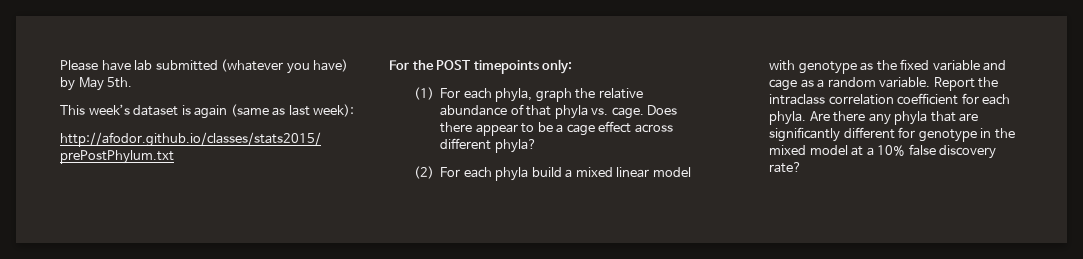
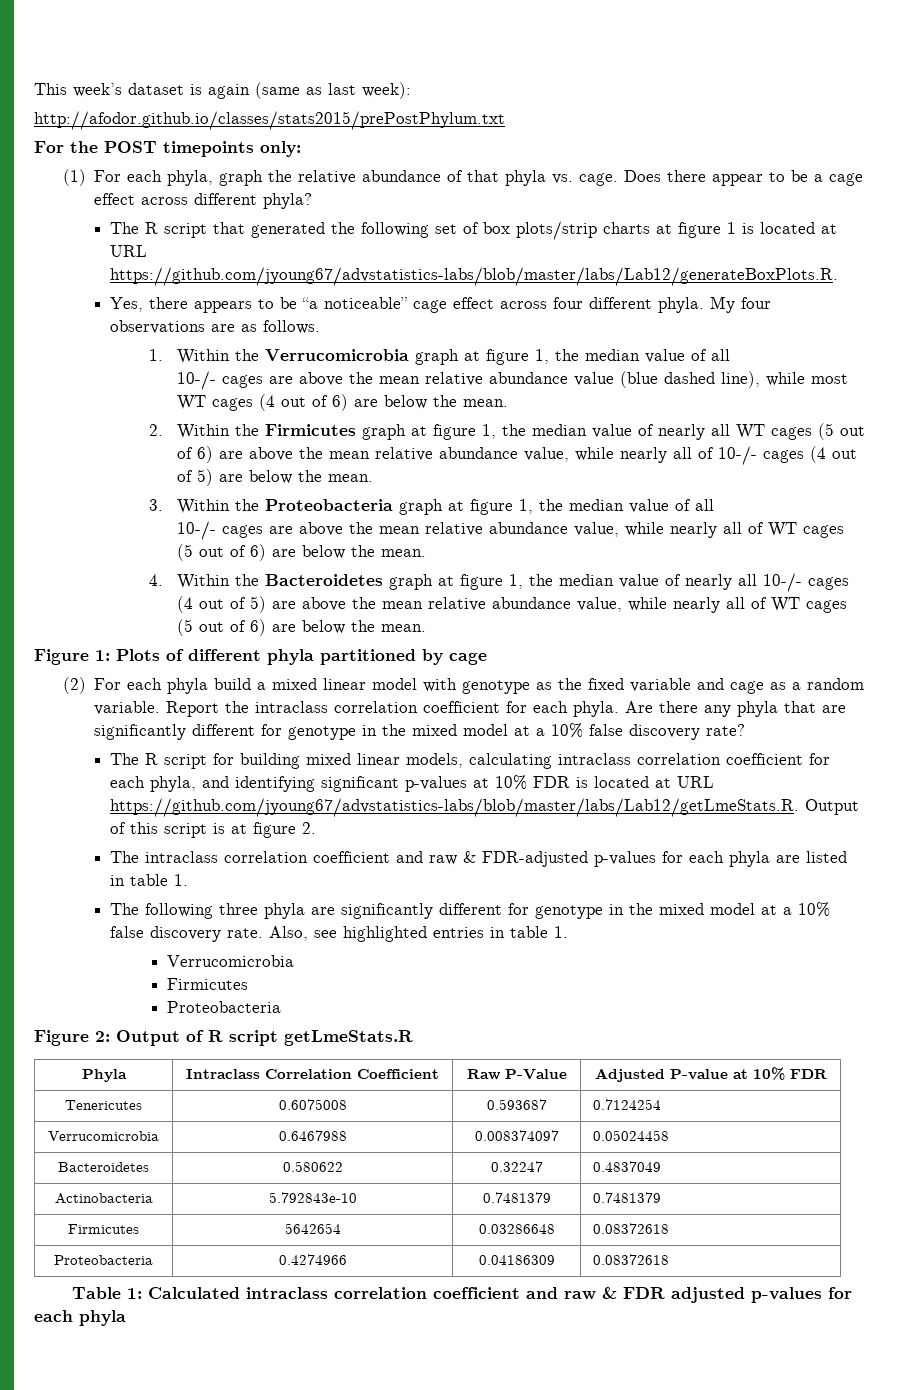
[60,59,349,74] [60,77,133,91] Please have lab submitted (whatever you have) by May 5th. // -> (34, 89) none
(537, 146) none -> [109,221,837,240] [109,245,147,257] [109,267,838,286] [109,296,771,313] [109,320,320,334] [148,349,731,365] [177,371,849,390] [177,394,509,411] [148,423,866,440] [177,446,858,465] [177,469,374,486] [148,499,715,515] [177,521,845,540] [177,544,427,561] [148,573,850,592] [177,596,848,613] [177,619,427,636] [34,649,487,665] // The R script that generated the following set of box plots/strip charts at figure 1 is located at URL https://github.com/jyoung67/advstatistics-labs/blob/master/labs/Lab12/generateBoxPlots.R. // Yes, there appears to be “a noticeable” cage effect across four different phyla. My four observations are as follows. // 1. Within the Verrucomicrobia graph at figure 1, the median value of all // 10-/- cages are above the mean relative abundance value (blue dashed line), while most WT cages (4 out of 6) are below the mean. // 2. Within the Firmicutes graph at figure 1, the median value of nearly all WT cages (5 out of 6) are above the mean relative abundance value, while nearly all of 10-/- cages (4 out of 5) are below the mean. // 3. Within the Proteobacteria graph at figure 1, the median value of all // 10-/- cages are above the mean relative abundance value, while nearly all of WT cages (5 out of 6) are below the mean. // 4. Within the Bacteroidetes graph at figure 1, the median value of nearly all 10-/- cages (4 out of 5) are above the mean relative abundance value, while nearly all of WT cages (5 out of 6) are below the mean. // Figure 1: Plots of different phyla partitioned by cage
(803, 167) none -> [109,753,830,769] [109,775,714,792] [109,798,859,817] [109,822,316,838] [109,851,847,867] [109,874,188,886] [109,902,830,919] [109,926,568,942] [166,955,294,967] [166,978,248,990] [166,1001,281,1013] [34,1030,413,1046] [81,1069,127,1082] [186,1069,439,1079] [466,1069,567,1080] [594,1067,827,1082] [65,1100,142,1110] [278,1099,347,1110] [486,1099,547,1110] [593,1099,662,1110] [48,1131,159,1141] [278,1130,347,1141] [474,1130,559,1141] [593,1130,670,1141] [58,1162,149,1172] [282,1161,343,1172] [490,1161,543,1172] [593,1161,662,1172] [54,1193,153,1204] [268,1192,357,1203] [482,1192,551,1203] [593,1192,662,1203] [68,1224,139,1234] [284,1223,341,1234] [478,1224,555,1234] [593,1223,670,1234] [54,1255,153,1265] [278,1254,347,1265] [478,1255,555,1265] [593,1254,670,1265] [71,1287,852,1303] [34,1310,126,1326] // The R script for building mixed linear models, calculating intraclass correlation coefficient for each phyla, and identifying significant p-values at 10% FDR is located at URL https://github.com/jyoung67/advstatistics-labs/blob/master/labs/Lab12/getLmeStats.R. Output of this script is at figure 2. // The intraclass correlation coefficient and raw & FDR-adjusted p-values for each phyla are listed in table 1. // The following three phyla are significantly different for genotype in the mixed model at a 10% false discovery rate. Also, see highlighted entries in table 1. // Verrucomicrobia // Firmicutes // Proteobacteria // Figure 2: Output of R script getLmeStats.R // Phyla | Intraclass Correlation Coefficient | Raw P-Value | Adjusted P-value at 10% FDR // Tenericutes | 0.6075008 | 0.593687 | 0.7124254 // Verrucomicrobia | 0.6467988 | 0.008374097 | 0.05024458 // Bacteroidetes | 0.580622 | 0.32247 | 0.4837049 // Actinobacteria | 5.792843e-10 | 0.7481379 | 0.7481379 // Firmicutes | 5642654 | 0.03286648 | 0.08372618 // Proteobacteria | 0.4274966 | 0.04186309 | 0.08372618 // Table 1: Calculated intraclass correlation coefficient and raw & FDR adjusted p-values for each phyla

